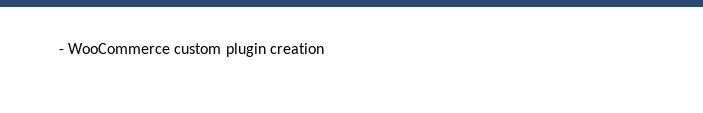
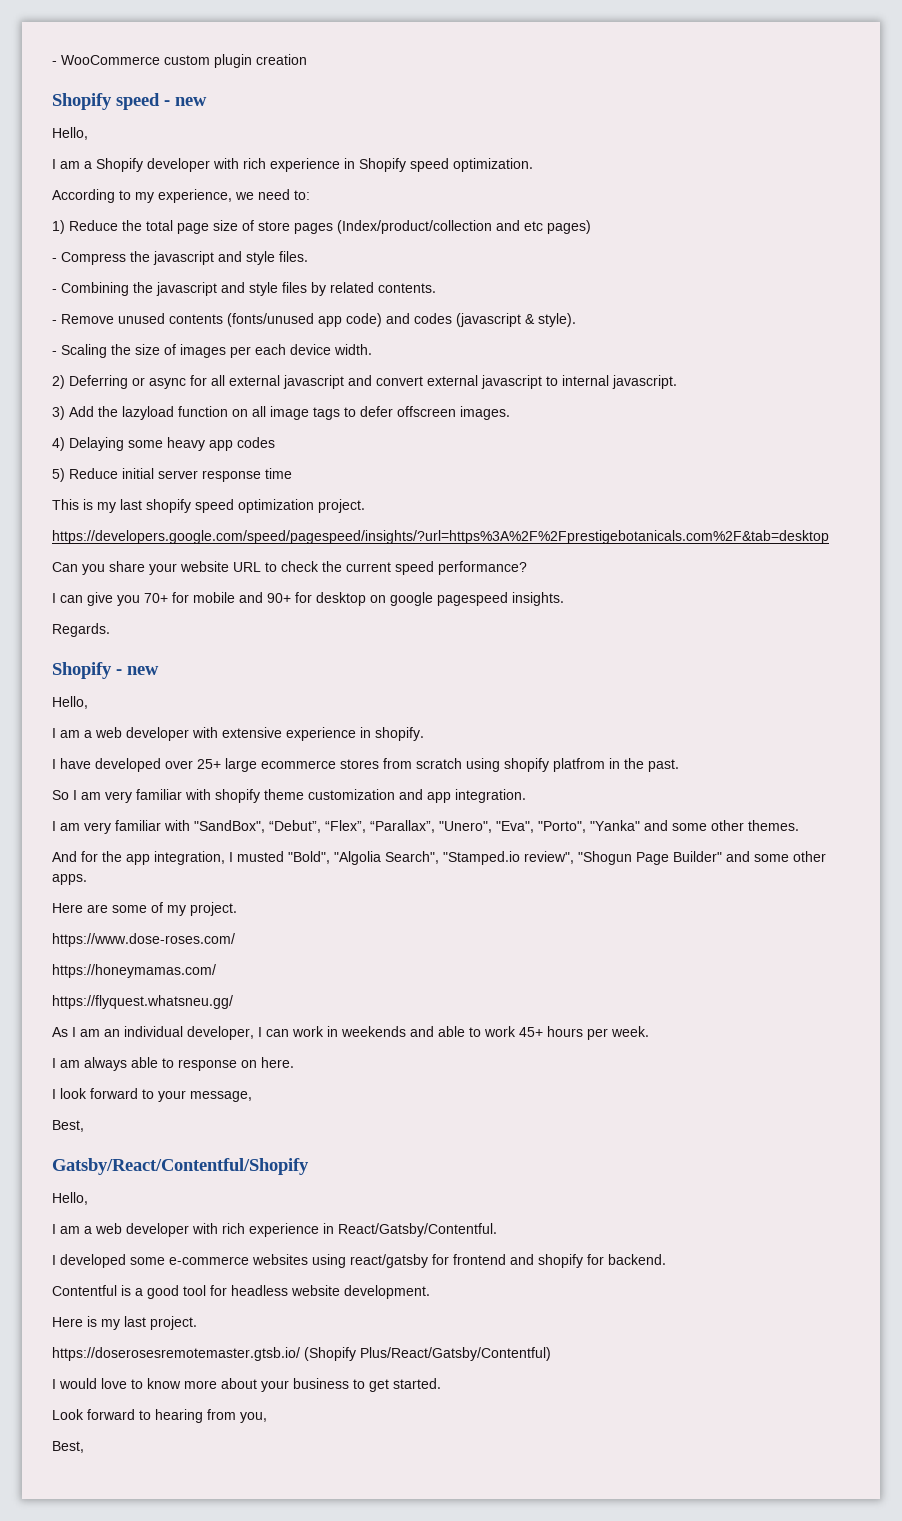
(324, 48) none -> [52,93,207,110] [52,127,88,140] [52,158,533,172] [52,189,310,203] [52,220,591,234] [52,251,308,265] [52,282,436,296] [52,313,576,327] [52,344,372,358] [52,375,677,389] [52,406,510,420] [52,437,275,451] [52,468,292,482] [52,499,365,513] [52,530,829,544] [52,561,527,575] [52,592,564,606] [52,623,110,637] [52,662,159,679] [52,696,88,709] [52,727,424,741] [52,758,679,772] [52,789,526,803] [52,820,799,834] [52,851,826,865] [52,874,87,885] [52,902,237,916] [52,933,235,947] [52,964,216,978] [52,995,233,1009] [52,1026,649,1040] [52,1057,294,1071] [52,1088,252,1102] [52,1120,84,1132] [52,1158,309,1175] [52,1192,88,1205] [52,1223,497,1237] [52,1254,666,1268] [52,1285,430,1299] [52,1316,197,1330] [52,1347,551,1361] [52,1378,441,1392] [52,1409,267,1423] [52,1441,84,1453] // Shopify speed - new // Hello, // I am a Shopify developer with rich experience in Shopify speed optimization. // According to my experience, we need to: // 1) Reduce the total page size of store pages (Index/product/collection and etc pages) // - Compress the javascript and style files. // - Combining the javascript and style files by related contents. // - Remove unused contents (fonts/unused app code) and codes (javascript & style). // - Scaling the size of images per each device width. // 2) Deferring or async for all external javascript and convert external javascript to internal javascript. // 3) Add the lazyload function on all image tags to defer offscreen images. // 4) Delaying some heavy app codes // 5) Reduce initial server response time // This is my last shopify speed optimization project. // https://developers.google.com/speed/pagespeed/insights/?url=https%3A%2F%2Fprestigebotanicals.com%2F&tab=desktop // Can you share your website URL to check the current speed performance? // I can give you 70+ for mobile and 90+ for desktop on google pagespeed insights. // Regards. // Shopify - new // Hello, // I am a web developer with extensive experience in shopify. // I have developed over 25+ large ecommerce stores from scratch using shopify platfrom in the past. // So I am very familiar with shopify theme customization and app integration. // I am very familiar with "SandBox", “Debut”, “Flex”, “Parallax”, "Unero", "Eva", "Porto", "Yanka" and some other themes. // And for the app integration, I musted "Bold", "Algolia Search", "Stamped.io review", "Shogun Page Builder" and some other apps. // Here are some of my project. // https://www.dose-roses.com/ // https://honeymamas.com/ // https://flyquest.whatsneu.gg/ // As I am an individual developer, I can work in weekends and able to work 45+ hours per week. // I am always able to response on here. // I look forward to your message, // Best, // Gatsby/React/Contentful/Shopify // Hello, // I am a web developer with rich experience in React/Gatsby/Contentful. // I developed some e-commerce websites using react/gatsby for frontend and shopify for backend. // Contentful is a good tool for headless website development. // Here is my last project. // https://doserosesremotemaster.gtsb.io/ (Shopify Plus/React/Gatsby/Contentful) // I would love to know more about your business to get started. // Look forward to hearing from you, // Best,

